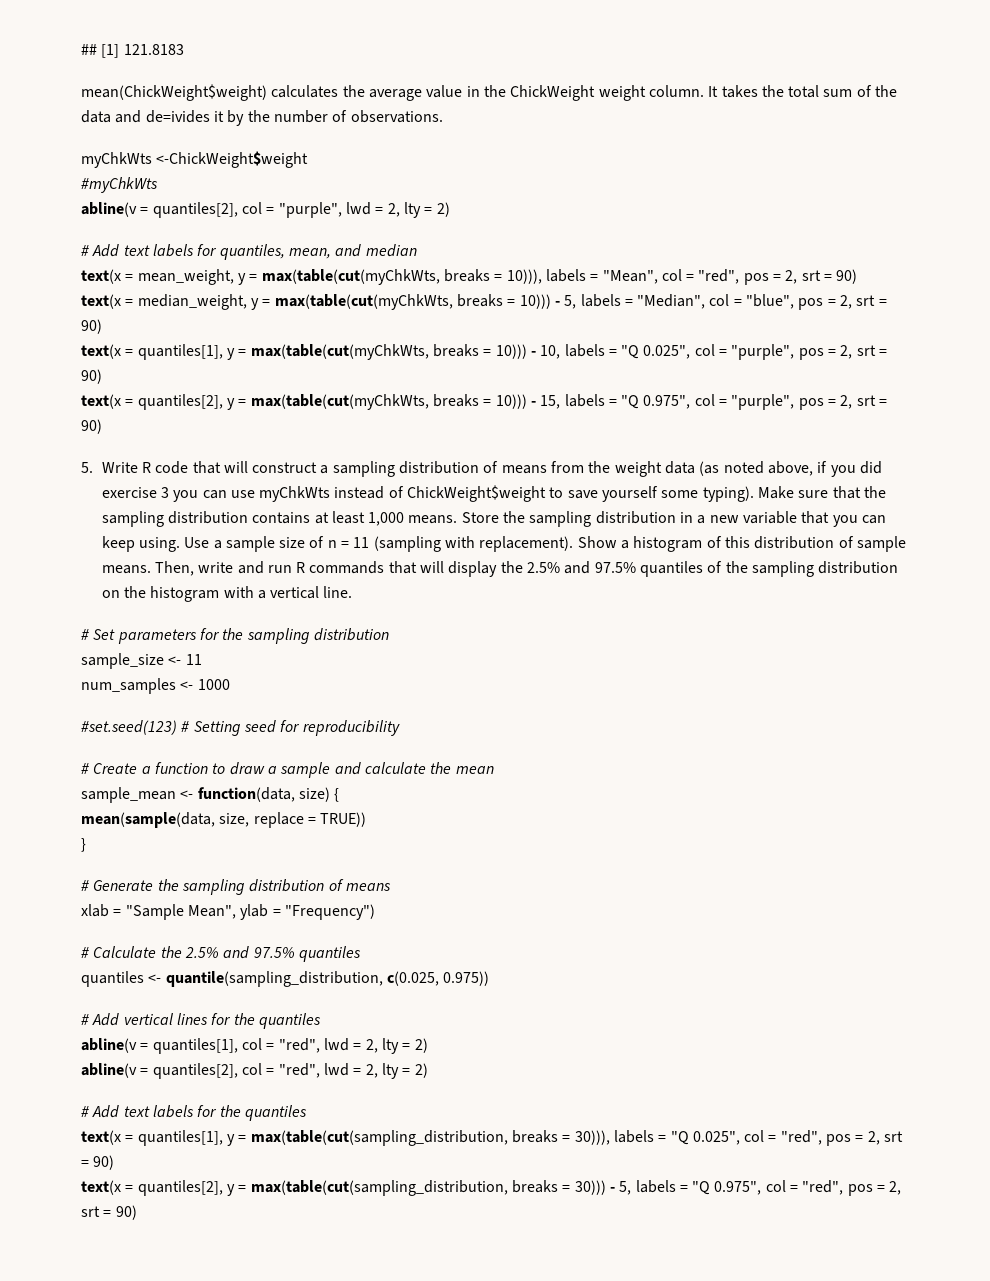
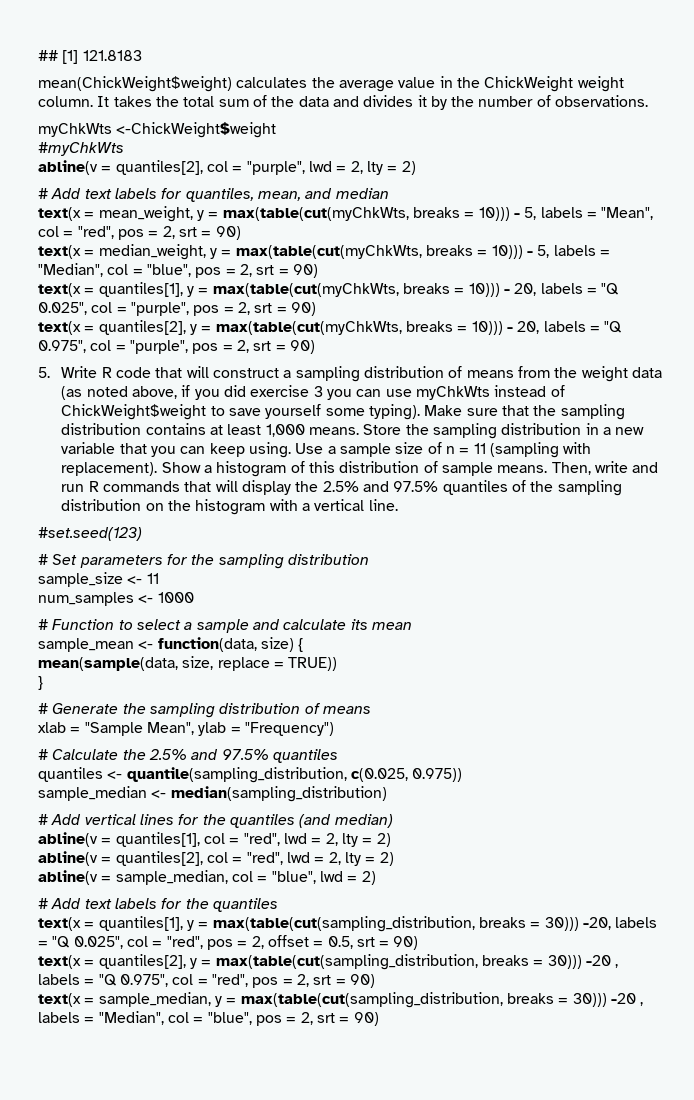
[145,110,210,123] de=ivides -> [363,95,414,107] divides
[506,269,542,284] 10))), -> [478,207,537,221] 10))) - 5,
[540,345,561,359] 10, -> [514,283,537,296] 20,
[540,395,561,409] 15, -> [517,321,540,334] 20,
(353, 592) none -> [38,527,142,541] // #set.seed(123)
[81,720,400,736] [81,762,265,775] #set.seed(123) # Setting seed for reproducibility // # Create a function to draw -> [38,619,181,630] # Function to select
[430,762,452,774] the -> [350,619,368,630] its
(490, 978) none -> [38,786,387,802] // sample_median <- median(sampling_distribution)
(321, 1021) none -> [299,814,393,828] (and median)
(428, 1070) none -> [38,870,376,885] // abline(v = sample_median, col = "blue", lwd = 2)
[574,1130,610,1145] 30))), -> [544,917,611,931] 30))) -20,
(880, 1138) none -> [267,935,353,949] offset = 0.5,
[609,1181,632,1195] - 5, -> [585,955,619,968] -20 ,
(137, 1212) none -> [38,992,644,1008] [38,1011,379,1026] // text(x = sample_median, y = max(table(cut(sampling_distribution, breaks = 30))) -20 , labels = "Median", col = "blue", pos = 2, srt = 90)

